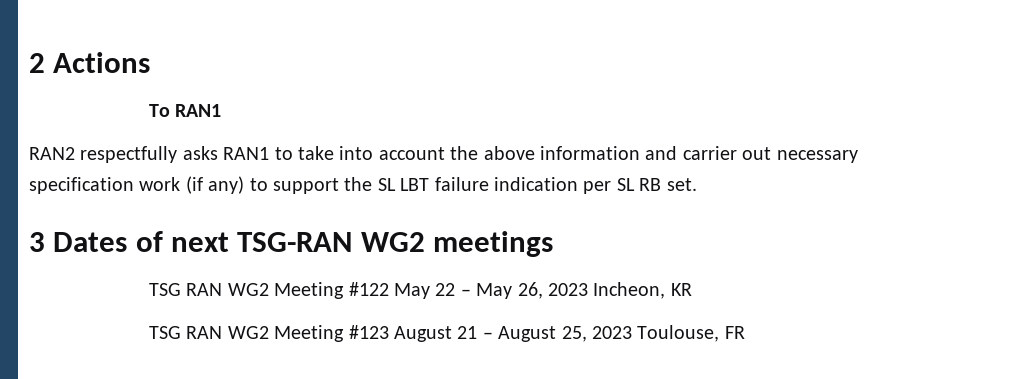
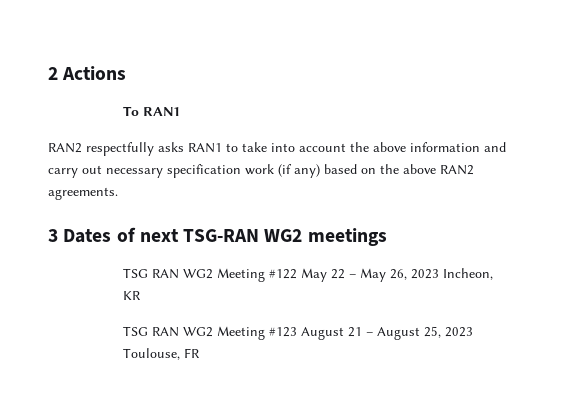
[682,146,737,160] carrier -> [48,168,78,178] carry
[249,177,697,194] to support the SL LBT failure indication per SL RB set. -> [324,164,474,175] [48,187,118,200] based on the above RAN2 agreements.

